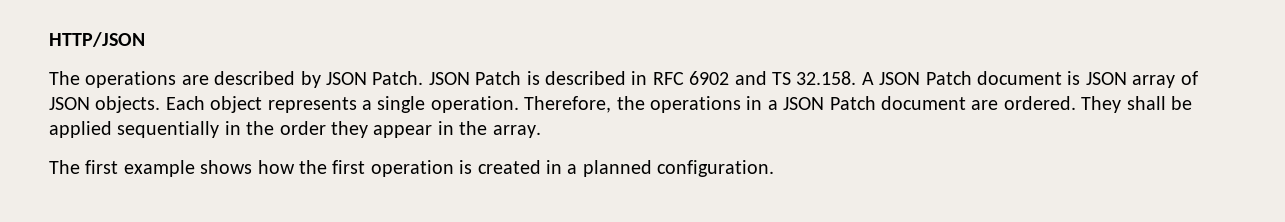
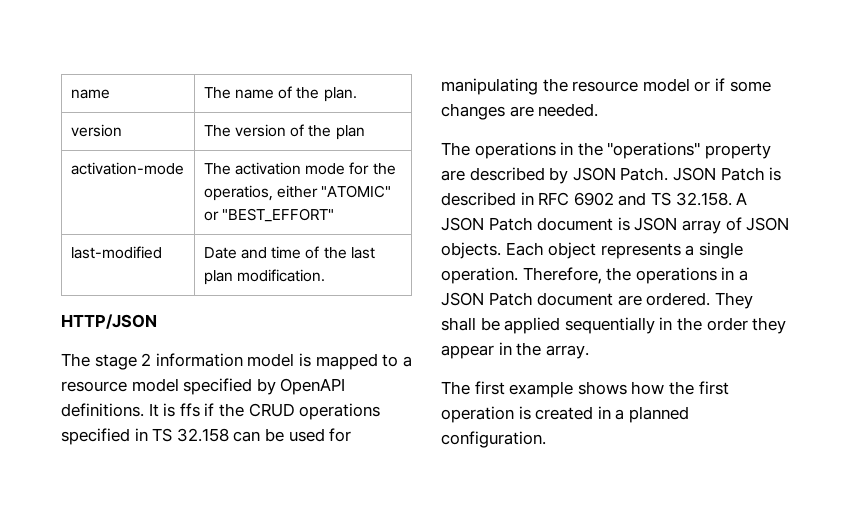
[49,32,145,47] [49,71,177,88] HTTP/JSON // The operations -> [70,89,110,99] [203,86,357,102] [70,124,122,137] [203,124,365,140] [70,162,184,175] [203,162,396,175] [203,185,392,201] [203,208,335,222] [70,246,162,259] [203,246,375,259] [203,269,326,285] [61,314,157,329] [61,353,412,370] [61,378,346,395] [61,403,381,420] [61,428,352,445] [441,78,771,95] [441,103,599,120] [441,142,771,159] name | The name of the plan. // version | The version of the plan // activation-mode | The activation mode for the operatios, either "ATOMIC" or "BEST_EFFORT" // last-modified | Date and time of the last plan modification. // HTTP/JSON // The stage 2 information model is mapped to a resource model specified by OpenAPI definitions. It is ffs if the CRUD operations specified in TS 32.158 can be used for manipulating the resource model or if some changes are needed. // The operations in the "operations" property

